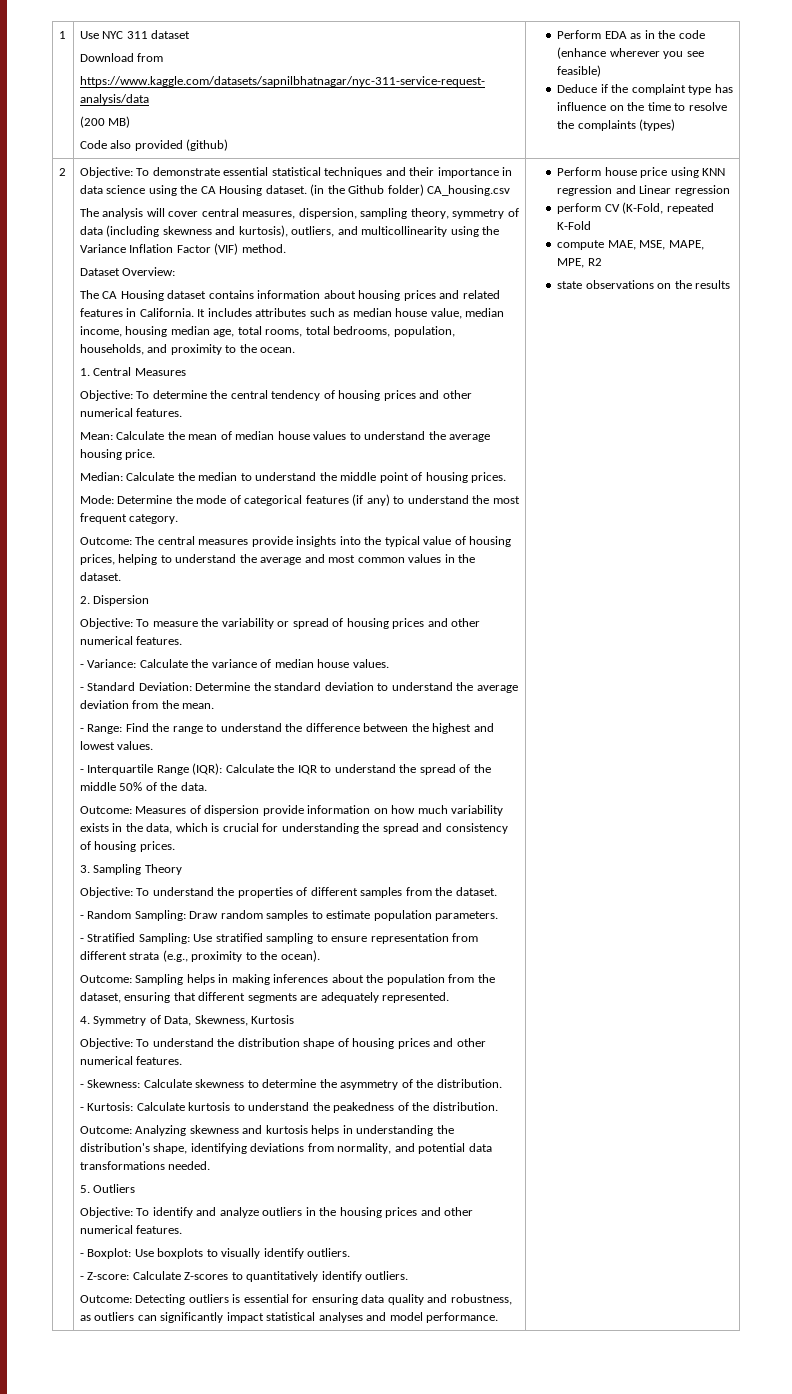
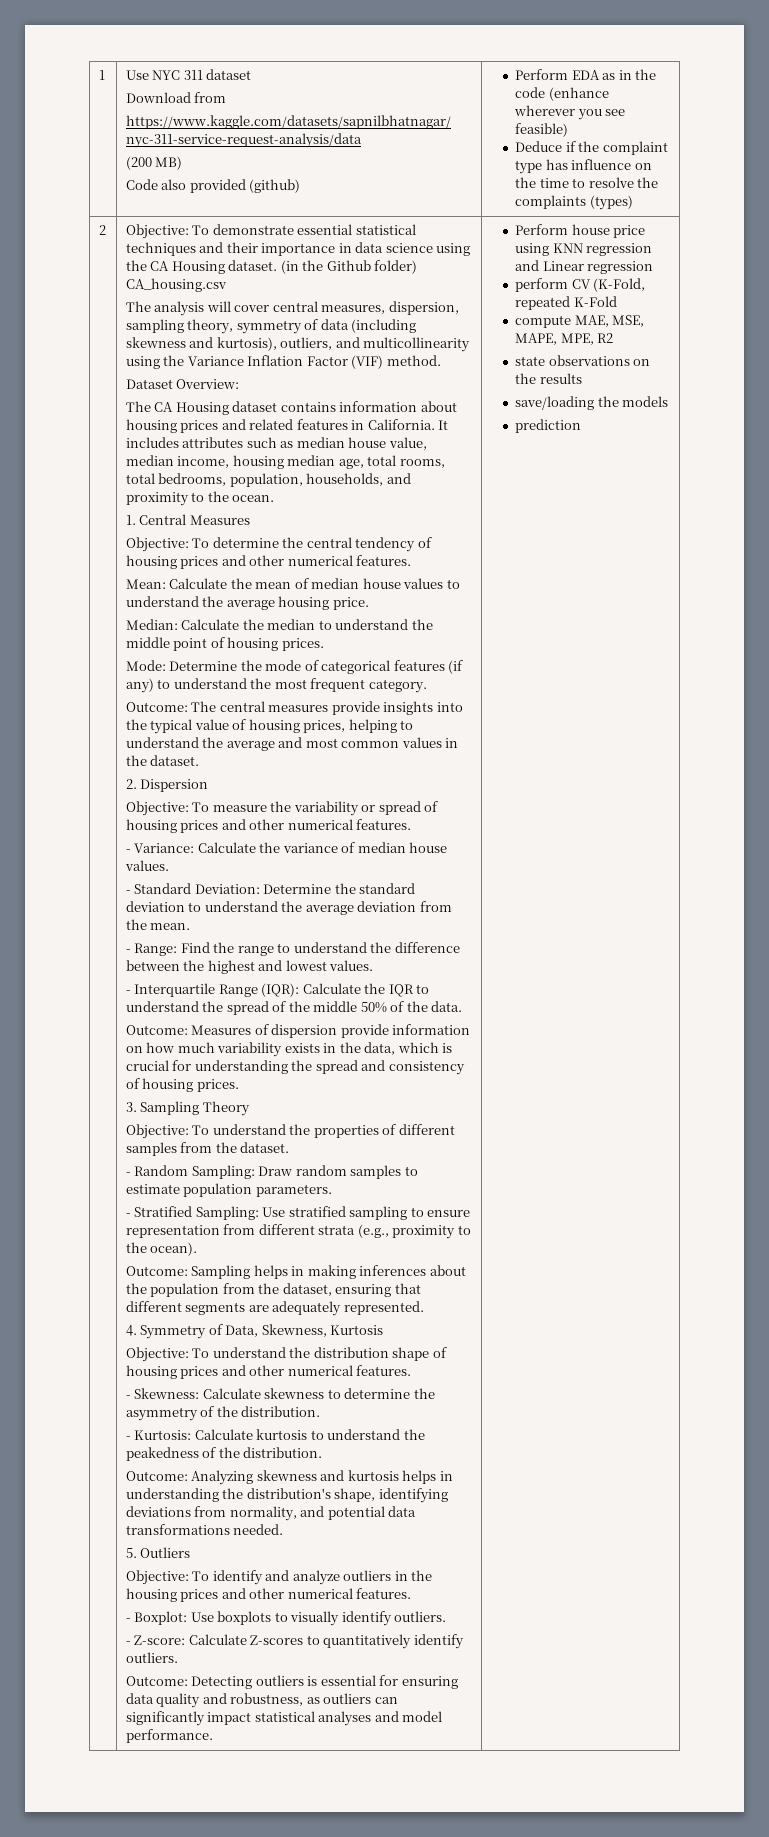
(731, 284) none -> [514,396,669,410] [514,419,581,433] // save/loading the models // prediction

